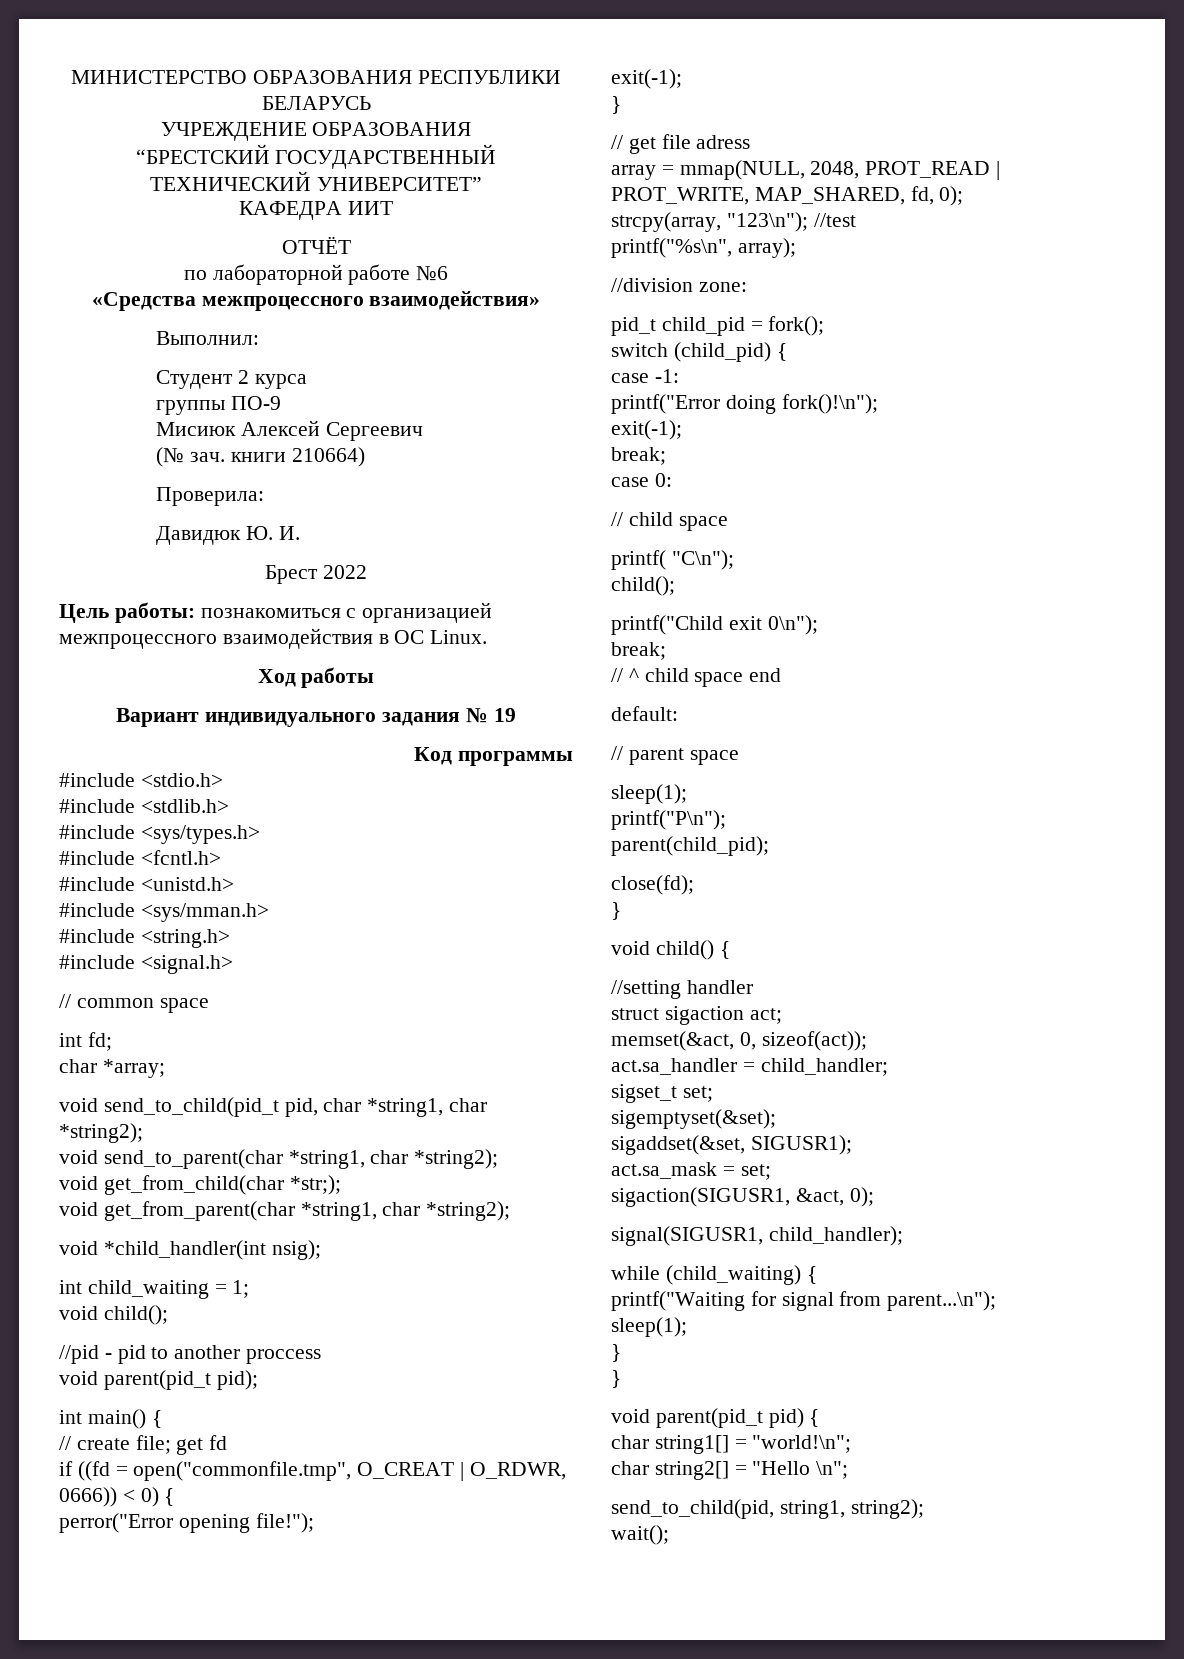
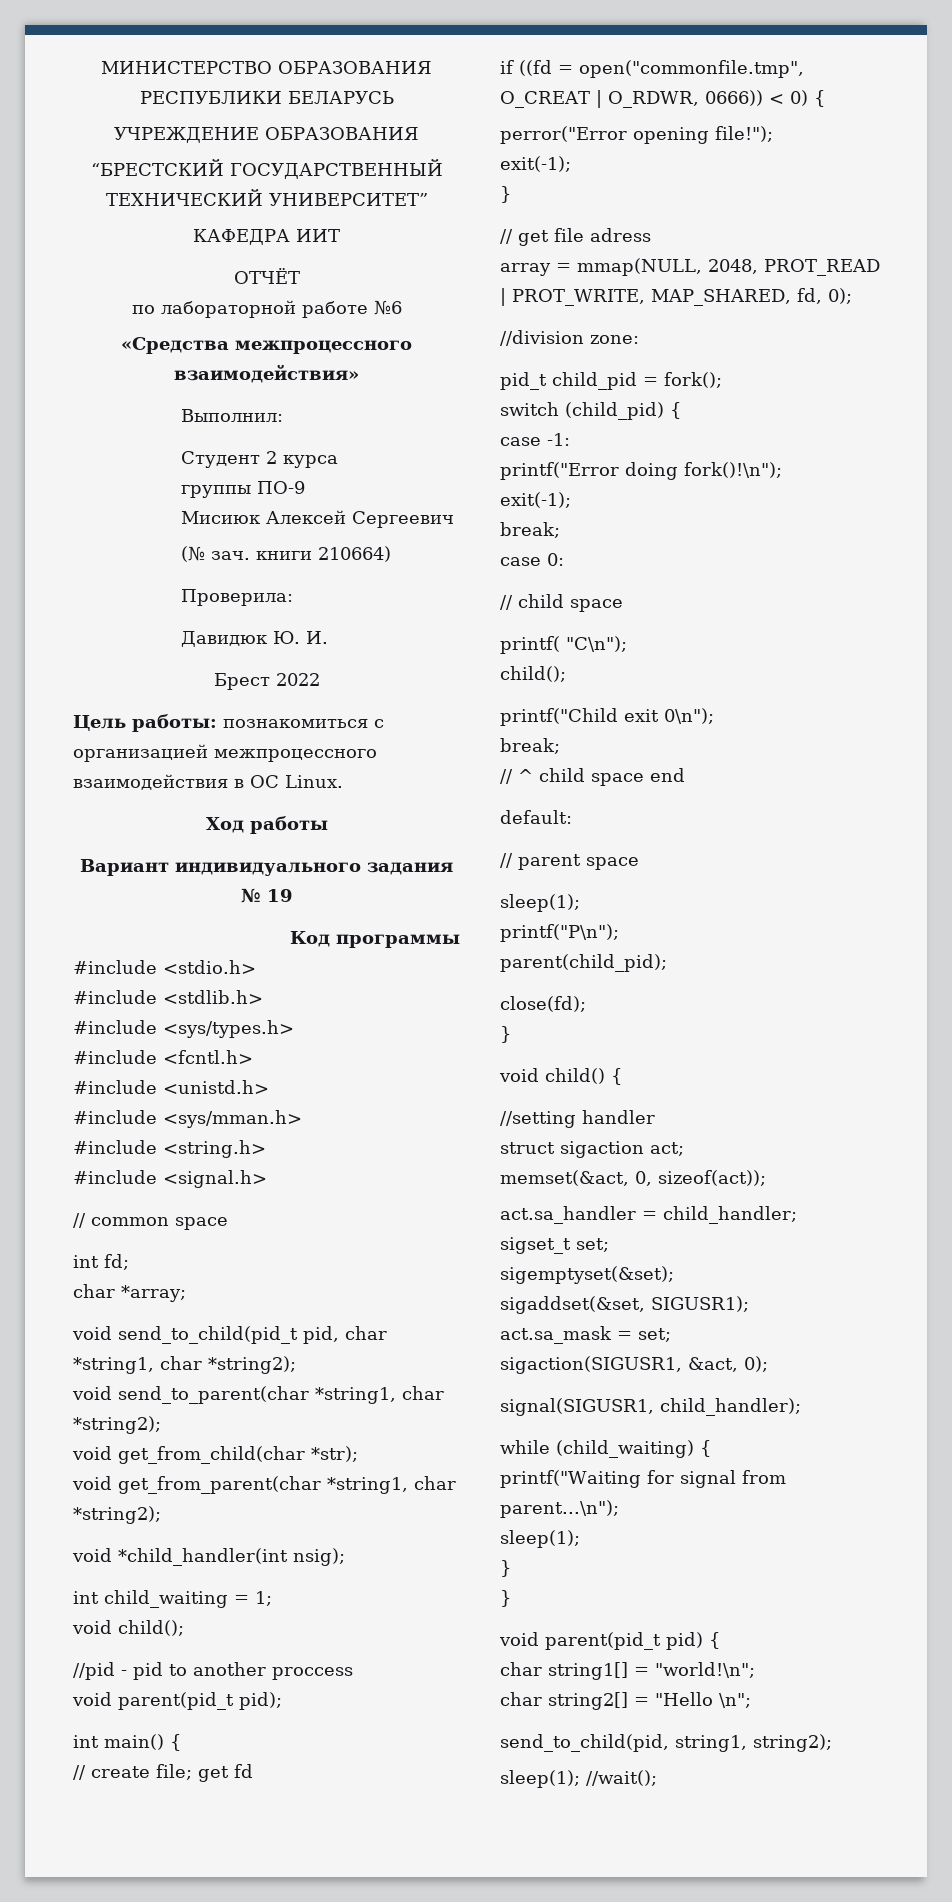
[289,1175,341,1195] *str;); -> [311,1446,358,1462] *str);
[611,212,856,232] [611,238,796,258] // strcpy(array, "123\n"); //test // printf("%s\n", array); -> (852, 296) none
[611,1525,669,1545] wait(); -> [500,1770,657,1788] sleep(1); //wait();

